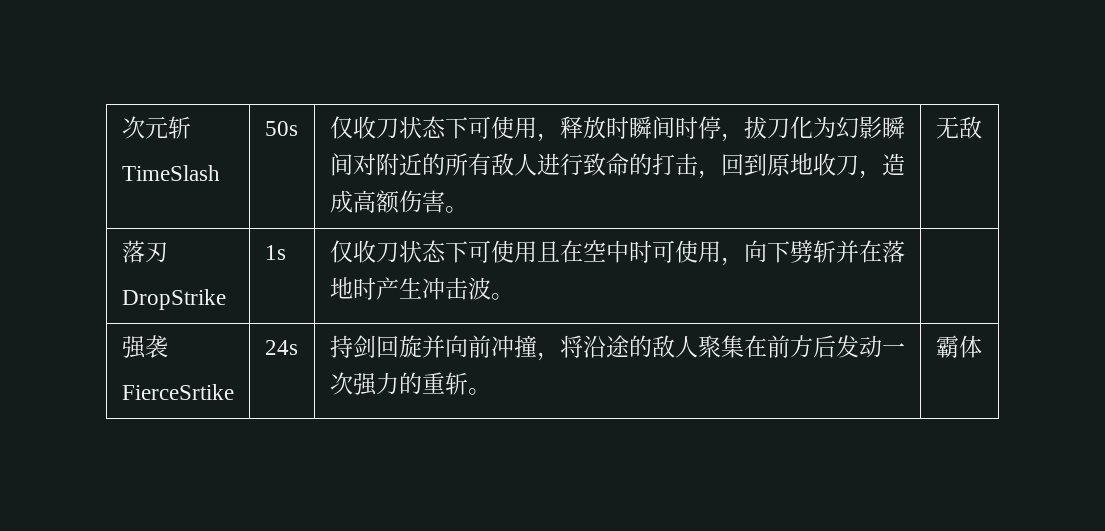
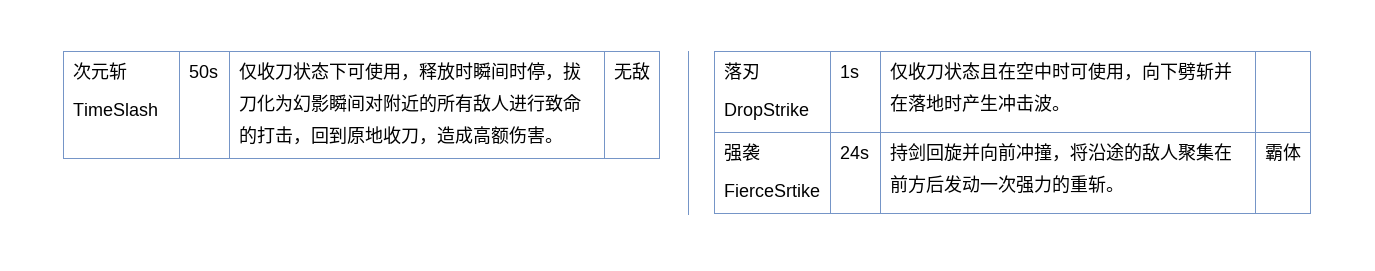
[444,240,537,263] 下可使用 -> (980, 71) none

